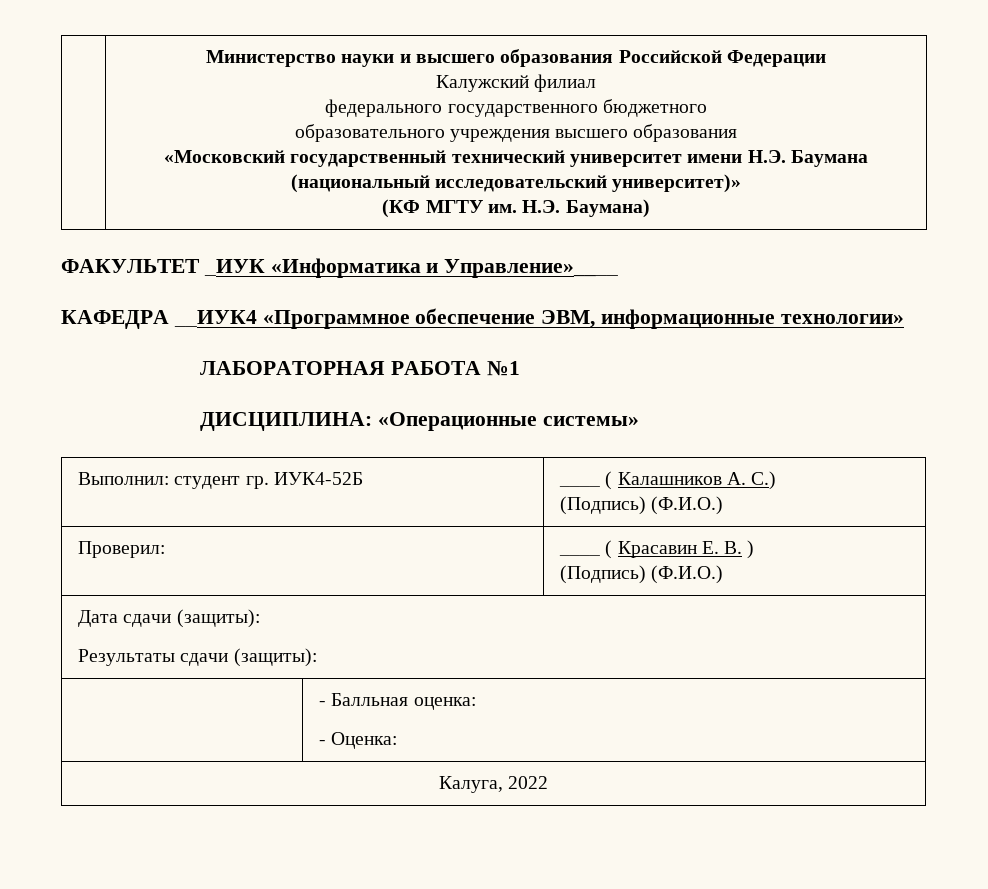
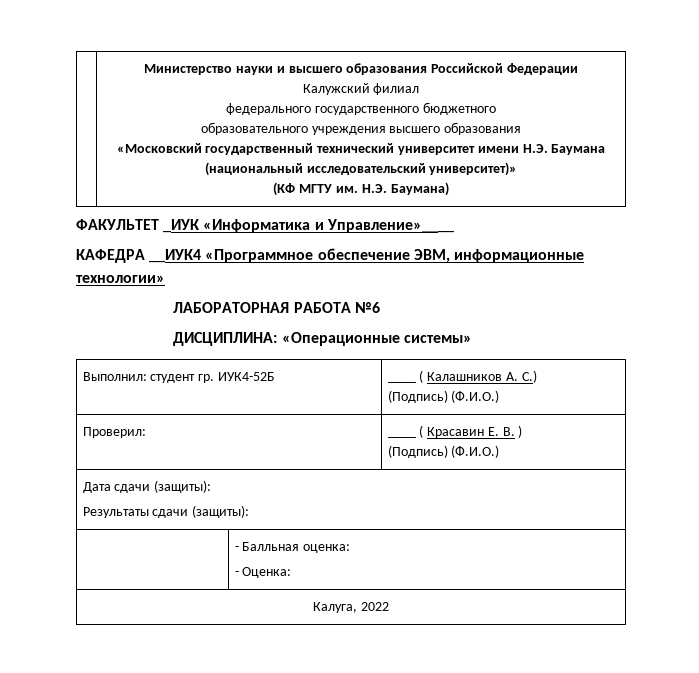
[486,361,520,376] №1 -> [354,302,380,313] №6

